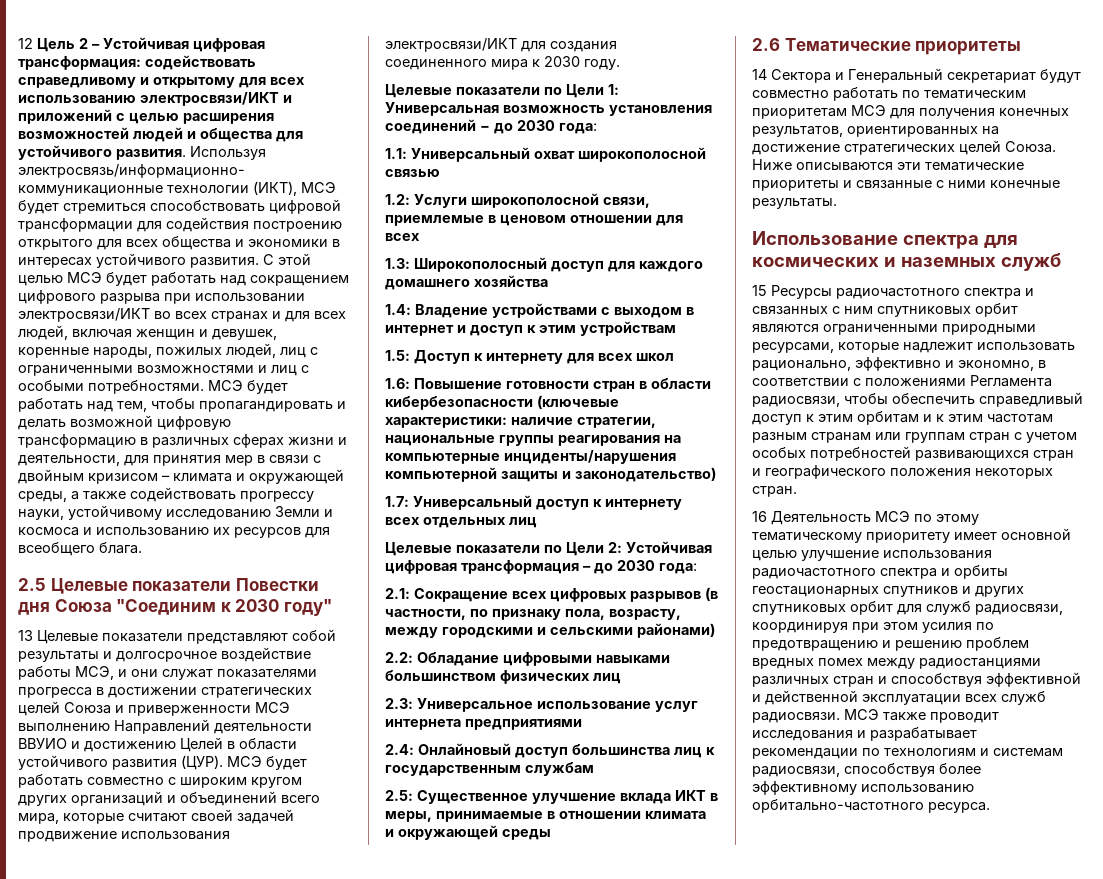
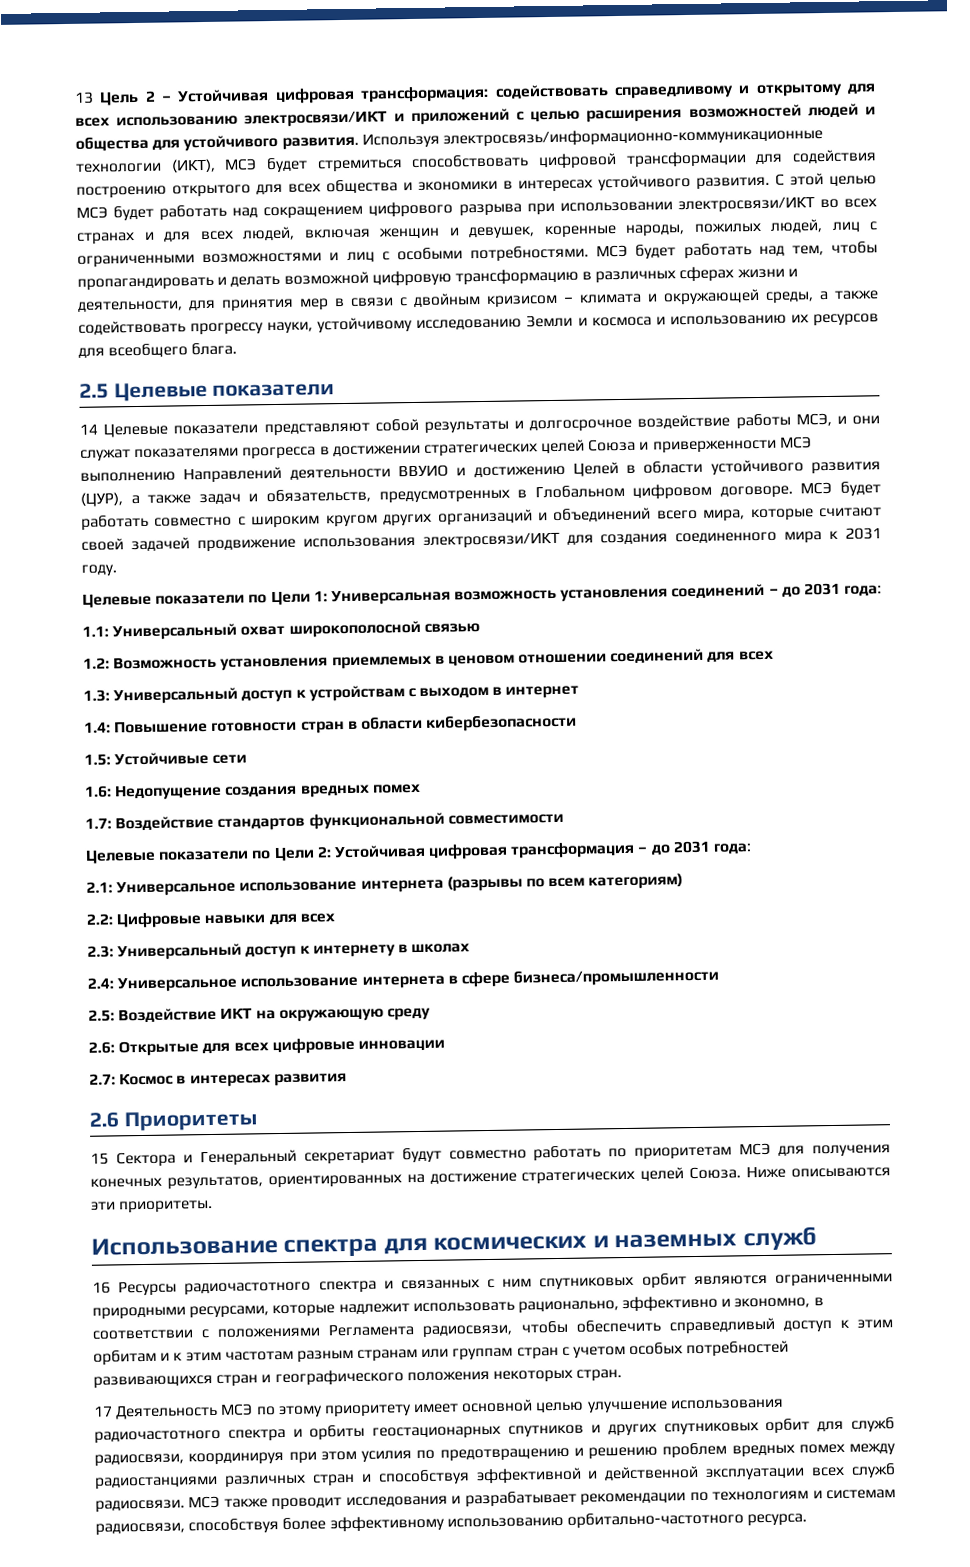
[18,38,33,49] 12 -> [74,91,94,104] 13
[235,578,319,591] [18,599,332,616] [18,630,33,641] Повестки дня Союза "Соединим к 2030 году" // 13 -> [79,423,98,435] // 14
[181,755,223,770] (ЦУР). -> [80,483,793,507] (ЦУР), а также задач и обязательств, предусмотренных в Глобальном цифровом договоре.
[544,56,580,67] 2030 -> [844,527,882,540] 2031
[517,120,555,131] 2030 -> [804,582,842,596] 2031
[414,193,650,208] [385,215,484,226] Услуги широкополосной связи, приемлемые -> [113,655,432,671] Возможность установления приемлемых
(652, 219) none -> [610,648,705,665] соединений
[414,257,703,272] [385,275,548,290] [385,303,694,318] [385,321,676,336] [385,350,674,364] [385,378,410,389] Широкополосный доступ для каждого домашнего хозяйства // 1.4: Владение устройствами с выходом в интернет и доступ к этим устройствам // 1.5: Доступ к интернету для всех школ // 1.6: -> [113,685,580,705] [84,721,111,733] Универсальный доступ к устройствам с выходом в интернет // 1.4:
[537,395,619,409] [385,417,656,428] [385,435,681,446] [385,450,676,464] [385,467,716,482] [385,495,682,510] [385,517,537,528] (ключевые характеристики: наличие стратегии, национальные группы реагирования на компьютерные инциденты/нарушения компьютерной защиты и законодательство) // 1.7: Универсальный доступ к интернету всех отдельных лиц -> [84,751,248,766] [84,783,421,801] [85,812,564,832] // 1.5: Устойчивые сети // 1.6: Недопущение создания вредных помех // 1.7: Воздействие стандартов функциональной совместимости
[617,560,655,571] 2030 -> [672,840,711,854] 2031
[414,587,718,602] [385,609,681,620] [385,623,715,638] [385,652,670,666] [385,670,621,684] [385,698,698,712] [385,719,582,730] [385,743,715,758] [385,762,594,776] [385,790,718,804] [385,811,706,822] [385,825,551,840] [752,38,1022,55] [752,69,767,80] Сокращение всех цифровых разрывов (в частности, по признаку пола, возрасту, между городскими и сельскими районами) // 2.2: Обладание цифровыми навыками большинством физических лиц // 2.3: Универсальное использование услуг интернета предприятиями // 2.4: Онлайновый доступ большинства лиц к государственным службам // 2.5: Существенное улучшение вклада ИКТ в меры, принимаемые в отношении климата и окружающей среды // 2.6 Тематические приоритеты // 14 -> [116,873,684,897] [86,912,335,929] [87,943,471,961] [87,968,720,993] [88,1007,431,1024] [88,1037,445,1057] [89,1072,347,1088] [89,1110,257,1132] [90,1152,109,1165] Универсальное использование интернета (разрывы по всем категориям) // 2.2: Цифровые навыки для всех // 2.3: Универсальный доступ к интернету в школах // 2.4: Универсальное использование интернета в сфере бизнеса/промышленности // 2.5: Воздействие ИКТ на окружающую среду // 2.6: Открытые для всех цифровые инновации // 2.7: Космос в интересах развития // 2.6 Приоритеты // 15
[924,90,1026,99] тематическим -> (628, 1152) none
[925,162,1024,171] [752,180,1060,191] [752,198,837,209] тематические приоритеты и связанные с ними конечные результаты. -> [119,1199,214,1214] приоритеты.
[752,285,767,296] 15 -> [92,1281,111,1294] 16
[752,511,767,522] 16 -> [93,1405,113,1417] 17
[752,532,862,543] тематическому -> (323, 1412) none

